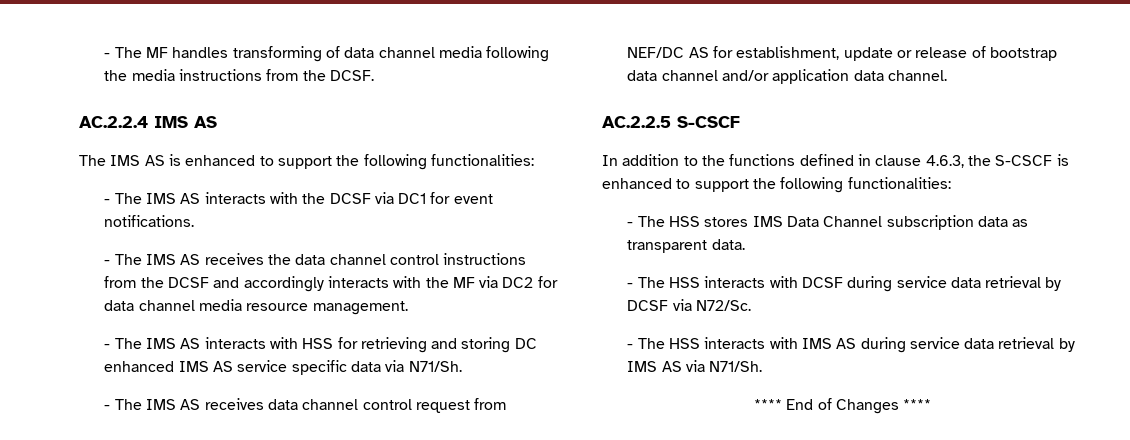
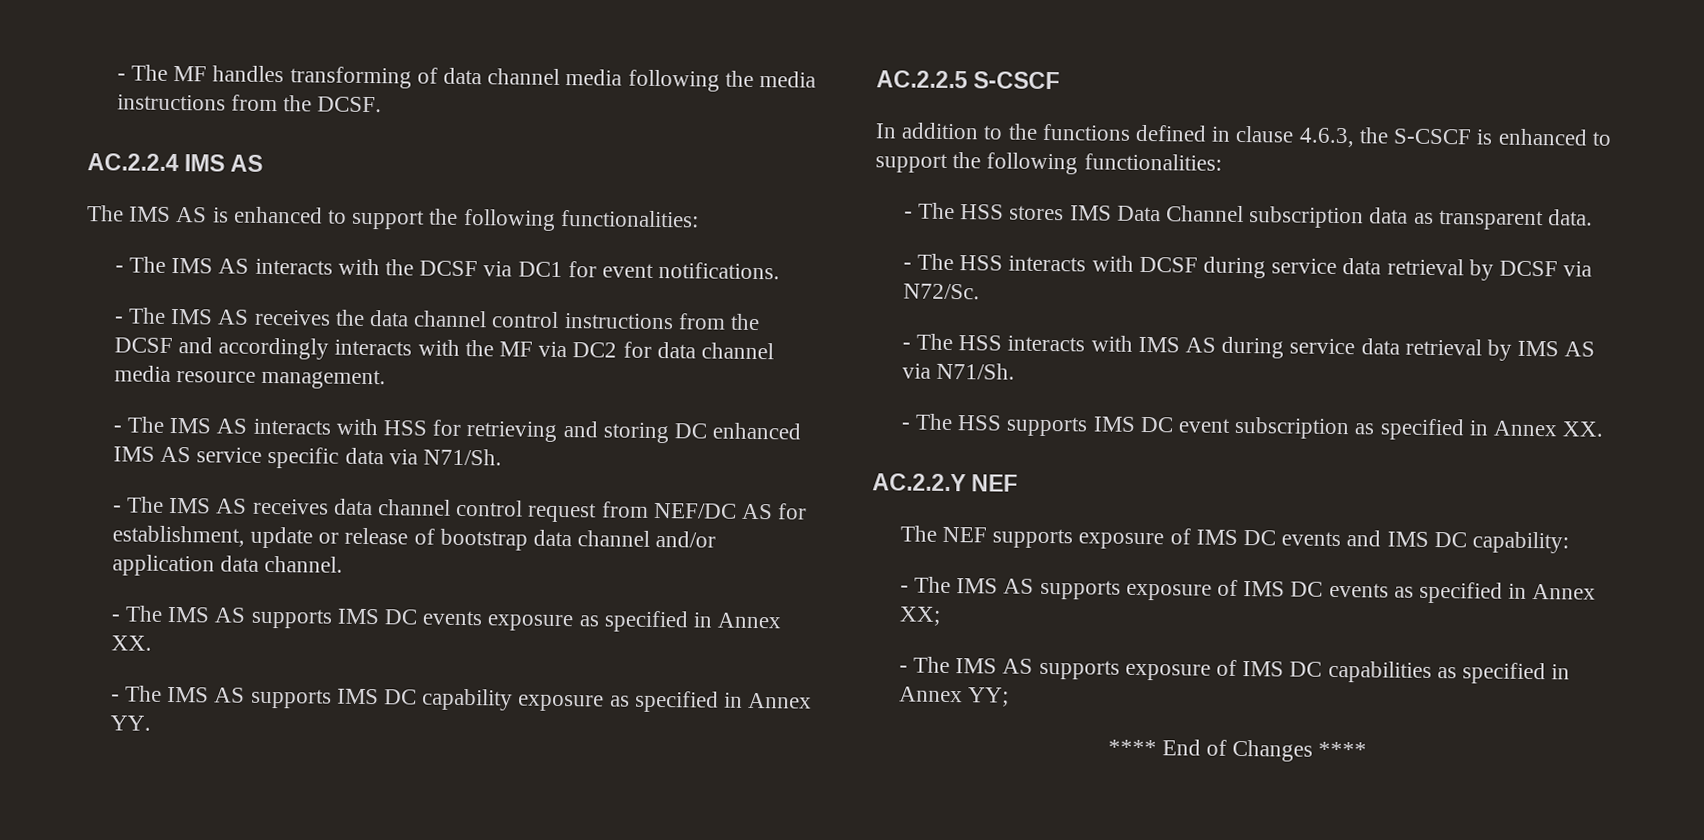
(947, 75) none -> [110,605,783,633] [110,635,152,651] [110,685,813,713] [109,715,151,731] // - The IMS AS supports IMS DC events exposure as specified in Annex XX. // - The IMS AS supports IMS DC capability exposure as specified in Annex YY.
(763, 366) none -> [900,413,1605,441] [872,473,1019,492] [899,525,1570,554] [899,576,1597,604] [898,606,941,626] [898,656,1571,685] [898,686,1009,707] // - The HSS supports IMS DC event subscription as specified in Annex XX. // AC.2.2.Y NEF // The NEF supports exposure of IMS DC events and IMS DC capability: // - The IMS AS supports exposure of IMS DC events as specified in Annex XX; // - The IMS AS supports exposure of IMS DC capabilities as specified in Annex YY;

